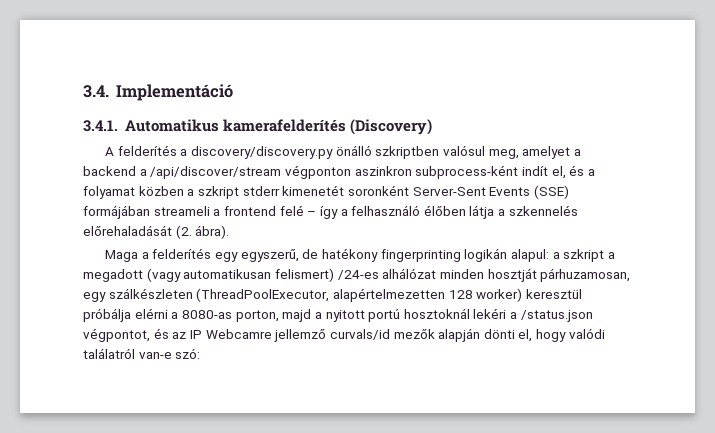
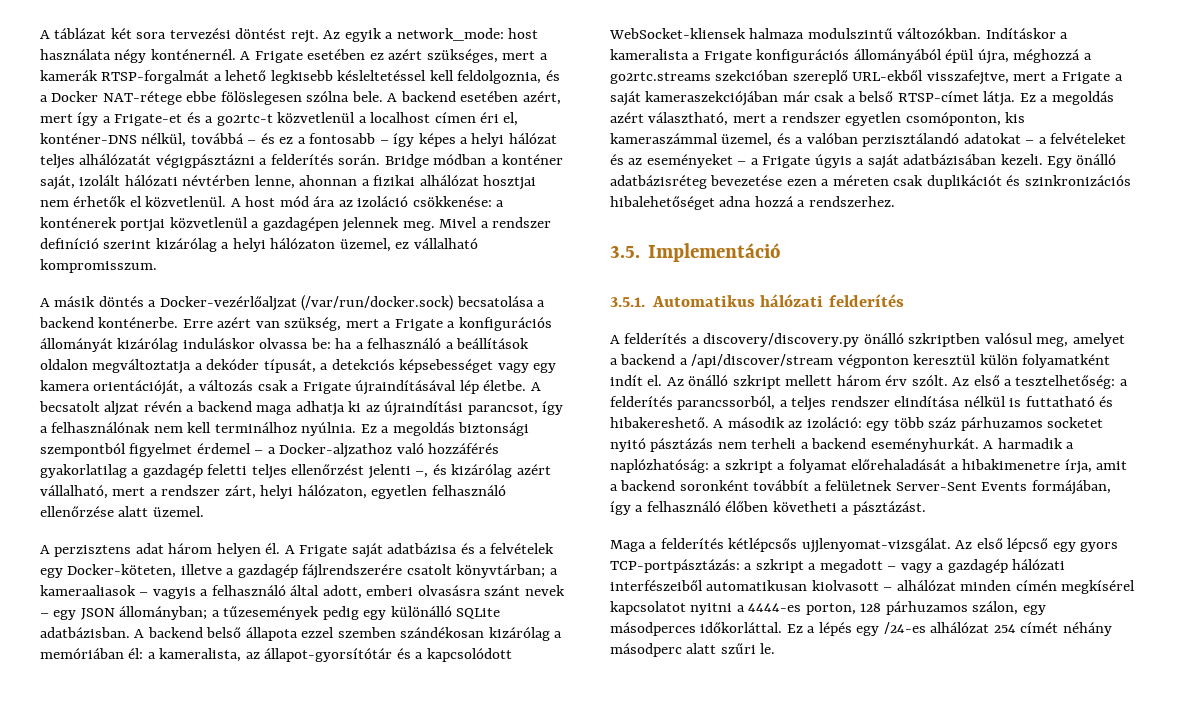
[83,84,233,101] [83,119,432,135] 3.4. Implementáció // 3.4.1. Automatikus kamerafelderítés (Discovery) -> [40,28,539,43] [40,49,548,63] [40,70,560,84] [40,91,561,105] [40,112,519,126] [40,133,557,147] [40,154,564,169] [40,175,537,190] [40,196,505,207] [40,217,552,232] [40,238,478,252] [40,259,157,273] [40,295,546,311] [39,317,552,331] [40,338,530,352] [40,359,557,374] [40,380,541,395] [39,401,564,416] [40,422,530,436] [40,443,500,458] [40,464,551,479] [40,485,506,499] [40,506,204,517] [40,543,555,558] [40,564,558,579] [40,585,565,599] [40,606,501,620] [40,627,563,641] [40,648,512,662] [609,28,1069,39] [610,49,1092,64] [610,70,1123,85] [610,91,1114,106] [610,112,1026,126] [610,133,1127,147] [610,154,1117,169] [610,175,1131,189] [610,196,895,210] [610,243,782,262] [610,294,904,307] A táblázat két sora tervezési döntést rejt. Az egyik a network_mode: host használata négy konténernél. A Frigate esetében ez azért szükséges, mert a kamerák RTSP-forgalmát a lehető legkisebb késleltetéssel kell feldolgoznia, és a Docker NAT-rétege ebbe fölöslegesen szólna bele. A backend esetében azért, mert így a Frigate-et és a go2rtc-t közvetlenül a localhost címen éri el, konténer-DNS nélkül, továbbá – és ez a fontosabb – így képes a helyi hálózat teljes alhálózatát végigpásztázni a felderítés során. Bridge módban a konténer saját, izolált hálózati névtérben lenne, ahonnan a fizikai alhálózat hosztjai nem érhetők el közvetlenül. A host mód ára az izoláció csökkenése: a konténerek portjai közvetlenül a gazdagépen jelennek meg. Mivel a rendszer definíció szerint kizárólag a helyi hálózaton üzemel, ez vállalható kompromisszum. // A másik döntés a Docker-vezérlőaljzat (/var/run/docker.sock) becsatolása a backend konténerbe. Erre azért van szükség, mert a Frigate a konfigurációs állományát kizárólag induláskor olvassa be: ha a felhasználó a beállítások oldalon megváltoztatja a dekóder típusát, a detekciós képsebességet vagy egy kamera orientációját, a változás csak a Frigate újraindításával lép életbe. A becsatolt aljzat révén a backend maga adhatja ki az újraindítási parancsot, így a felhasználónak nem kell terminálhoz nyúlnia. Ez a megoldás biztonsági szempontból figyelmet érdemel – a Docker-aljzathoz való hozzáférés gyakorlatilag a gazdagép feletti teljes ellenőrzést jelenti –, és kizárólag azért vállalható, mert a rendszer zárt, helyi hálózaton, egyetlen felhasználó ellenőrzése alatt üzemel. // A perzisztens adat három helyen él. A Frigate saját adatbázisa és a felvételek egy Docker-köteten, illetve a gazdagép fájlrendszerére csatolt könyvtárban; a kameraaliasok – vagyis a felhasználó által adott, emberi olvasásra szánt nevek – egy JSON állományban; a tűzesemények pedig egy különálló SQLite adatbázisban. A backend belső állapota ezzel szemben szándékosan kizárólag a memóriában él: a kameralista, az állapot-gyorsítótár és a kapcsolódott WebSocket-kliensek halmaza modulszintű változókban. Indításkor a kameralista a Frigate konfigurációs állományából épül újra, méghozzá a go2rtc.streams szekcióban szereplő URL-ekből visszafejtve, mert a Frigate a saját kameraszekciójában már csak a belső RTSP-címet látja. Ez a megoldás azért választható, mert a rendszer egyetlen csomóponton, kis kameraszámmal üzemel, és a valóban perzisztálandó adatokat – a felvételeket és az eseményeket – a Frigate úgyis a saját adatbázisában kezeli. Egy önálló adatbázisréteg bevezetése ezen a méreten csak duplikációt és szinkronizációs hibalehetőséget adna hozzá a rendszerhez. // 3.5. Implementáció // 3.5.1. Automatikus hálózati felderítés
[354,165,595,179] [83,185,569,199] [83,205,578,219] [83,225,230,239] [105,248,615,262] [83,268,631,282] [83,288,582,302] [83,308,593,322] [83,328,605,342] [83,348,201,359] aszinkron subprocess-ként indít el, és a folyamat közben a szkript stderr kimenetét soronként Server-Sent Events (SSE) formájában streameli a frontend felé – így a felhasználó élőben látja a szkennelés előrehaladását (2. ábra). // Maga a felderítés egy egyszerű, de hatékony fingerprinting logikán alapul: a szkript a megadott (vagy automatikusan felismert) /24-es alhálózat minden hosztját párhuzamosan, egy szálkészleten (ThreadPoolExecutor, alapértelmezetten 128 worker) keresztül próbálja elérni a 8080-as porton, majd a nyitott portú hosztoknál lekéri a /status.json végpontot, és az IP Webcamre jellemző curvals/id mezők alapján dönti el, hogy valódi találatról van-e szó: -> [913,354,1111,368] [610,375,1128,389] [610,396,1114,411] [610,417,1104,431] [610,438,1075,452] [610,459,1128,474] [610,480,1111,495] [610,501,926,515] [610,538,1119,553] [610,559,1066,573] [610,580,1136,594] [610,601,1046,615] [610,622,1112,636] [610,643,776,657] keresztül külön folyamatként indít el. Az önálló szkript mellett három érv szólt. Az első a tesztelhetőség: a felderítés parancssorból, a teljes rendszer elindítása nélkül is futtatható és hibakereshető. A második az izoláció: egy több száz párhuzamos socketet nyitó pásztázás nem terheli a backend eseményhurkát. A harmadik a naplózhatóság: a szkript a folyamat előrehaladását a hibakimenetre írja, amit a backend soronként továbbít a felületnek Server-Sent Events formájában, így a felhasználó élőben követheti a pásztázást. // Maga a felderítés kétlépcsős ujjlenyomat-vizsgálat. Az első lépcső egy gyors TCP-portpásztázás: a szkript a megadott – vagy a gazdagép hálózati interfészeiből automatikusan kiolvasott – alhálózat minden címén megkísérel kapcsolatot nyitni a 4444-es porton, 128 párhuzamos szálon, egy másodperces időkorláttal. Ez a lépés egy /24-es alhálózat 254 címét néhány másodperc alatt szűri le.

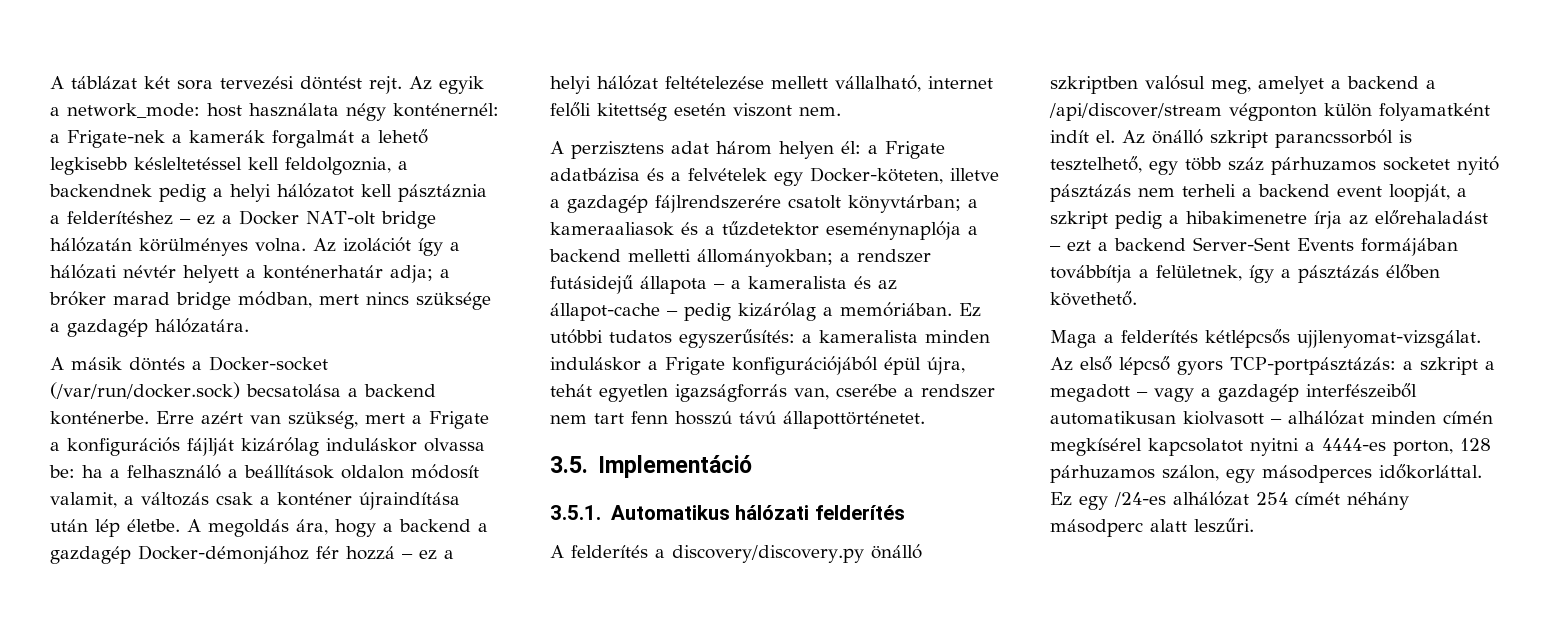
[150,49,536,63] konténernél. A Frigate esetében ez azért szükséges, mert -> [393,103,499,117] [50,130,165,148] konténernél: a Frigate-nek
[101,70,210,84] RTSP-forgalmát -> [272,130,354,148] forgalmát
[545,70,560,81] [40,91,561,105] [40,112,519,126] [40,133,557,147] [40,154,564,169] [40,175,537,190] [40,196,505,207] [40,217,552,232] [40,238,478,252] [40,259,157,273] és a Docker NAT-rétege ebbe fölöslegesen szólna bele. A backend esetében azért, mert így a Frigate-et és a go2rtc-t közvetlenül a localhost címen éri el, konténer-DNS nélkül, továbbá – és ez a fontosabb – így képes a helyi hálózat teljes alhálózatát végigpásztázni a felderítés során. Bridge módban a konténer saját, izolált hálózati névtérben lenne, ahonnan a fizikai alhálózat hosztjai nem érhetők el közvetlenül. A host mód ára az izoláció csökkenése: a konténerek portjai közvetlenül a gazdagépen jelennek meg. Mivel a rendszer definíció szerint kizárólag a helyi hálózaton üzemel, ez vállalható kompromisszum. -> [398,161,408,170] [49,183,487,202] [50,210,436,229] [50,237,460,256] [50,264,450,283] [49,291,491,310] [50,318,249,337] a backendnek pedig a helyi hálózatot kell pásztáznia a felderítéshez – ez a Docker NAT-olt bridge hálózatán körülményes volna. Az izolációt így a hálózati névtér helyett a konténerhatár adja; a bróker marad bridge módban, mert nincs szüksége a gazdagép hálózatára.
[159,296,297,311] Docker-vezérlőaljzat -> [209,356,328,371] Docker-socket
[40,338,113,352] állományát -> [187,438,234,456] fájlját
[92,359,557,374] [40,380,541,395] [39,401,564,416] [40,422,530,436] [40,443,500,458] [40,464,551,479] [40,485,506,499] [40,506,204,517] megváltoztatja a dekóder típusát, a detekciós képsebességet vagy egy kamera orientációját, a változás csak a Frigate újraindításával lép életbe. A becsatolt aljzat révén a backend maga adhatja ki az újraindítási parancsot, így a felhasználónak nem kell terminálhoz nyúlnia. Ez a megoldás biztonsági szempontból figyelmet érdemel – a Docker-aljzathoz való hozzáférés gyakorlatilag a gazdagép feletti teljes ellenőrzést jelenti –, és kizárólag azért vállalható, mert a rendszer zárt, helyi hálózaton, egyetlen felhasználó ellenőrzése alatt üzemel. -> [411,464,479,479] [50,492,460,510] [50,519,488,537] [50,545,454,564] [550,75,993,94] [550,102,841,121] módosít valamit, a változás csak a konténer újraindítása után lép életbe. A megoldás ára, hogy a backend a gazdagép Docker-démonjához fér hozzá – ez a helyi hálózat feltételezése mellett vállalható, internet felőli kitettség esetén viszont nem.
[265,543,383,558] él. A Frigate saját -> [841,141,945,159] él: a Frigate
[139,585,565,599] [40,606,501,620] [40,627,563,641] [40,648,512,662] [609,28,1069,39] [610,49,1092,64] [610,70,1123,85] [610,91,1114,106] [610,112,1026,126] [610,133,1127,147] [610,154,1117,169] [610,175,1131,189] [610,196,895,210] – vagyis a felhasználó által adott, emberi olvasásra szánt nevek – egy JSON állományban; a tűzesemények pedig egy különálló SQLite adatbázisban. A backend belső állapota ezzel szemben szándékosan kizárólag a memóriában él: a kameralista, az állapot-gyorsítótár és a kapcsolódott WebSocket-kliensek halmaza modulszintű változókban. Indításkor a kameralista a Frigate konfigurációs állományából épül újra, méghozzá a go2rtc.streams szekcióban szereplő URL-ekből visszafejtve, mert a Frigate a saját kameraszekciójában már csak a belső RTSP-címet látja. Ez a megoldás azért választható, mert a rendszer egyetlen csomóponton, kis kameraszámmal üzemel, és a valóban perzisztálandó adatokat – a felvételeket és az eseményeket – a Frigate úgyis a saját adatbázisában kezeli. Egy önálló adatbázisréteg bevezetése ezen a méreten csak duplikációt és szinkronizációs hibalehetőséget adna hozzá a rendszerhez. -> [681,221,978,240] [549,249,931,267] [550,275,897,294] [550,302,981,321] [550,329,990,348] [550,356,965,375] [550,384,995,402] [550,411,925,429] és a tűzdetektor eseménynaplója a backend melletti állományokban; a rendszer futásidejű állapota – a kameralista és az állapot-cache – pedig kizárólag a memóriában. Ez utóbbi tudatos egyszerűsítés: a kameralista minden induláskor a Frigate konfigurációjából épül újra, tehát egyetlen igazságforrás van, cserébe a rendszer nem tart fenn hosszú távú állapottörténetet.
[913,354,977,365] keresztül -> (1317, 112) none
[785,375,1128,389] [610,396,1114,411] [610,417,862,428] mellett három érv szólt. Az első a tesztelhetőség: a felderítés parancssorból, a teljes rendszer elindítása nélkül is futtatható és hibakereshető. A második az izoláció: -> [1275,129,1412,148] [1050,156,1142,173] parancssorból is tesztelhető,
[870,438,1075,452] [610,459,1128,474] [610,480,1111,495] [610,501,926,515] eseményhurkát. A harmadik a naplózhatóság: a szkript a folyamat előrehaladását a hibakimenetre írja, amit a backend soronként továbbít a felületnek Server-Sent Events formájában, így a felhasználó élőben követheti a pásztázást. -> [1337,184,1467,202] [1050,210,1488,229] [1050,237,1458,256] [1050,264,1440,283] [1050,291,1137,306] event loopját, a szkript pedig a hibakimenetre írja az előrehaladást – ezt a backend Server-Sent Events formájában továbbítja a felületnek, így a pásztázás élőben követhető.
[1052,542,1076,552] egy -> (1170, 365) none
[1012,559,1066,570] hálózati -> (1299, 393) none
[807,622,852,636] a lépés -> (1072, 499) none
[720,643,776,654] szűri le. -> [1194,518,1254,533] leszűri.

